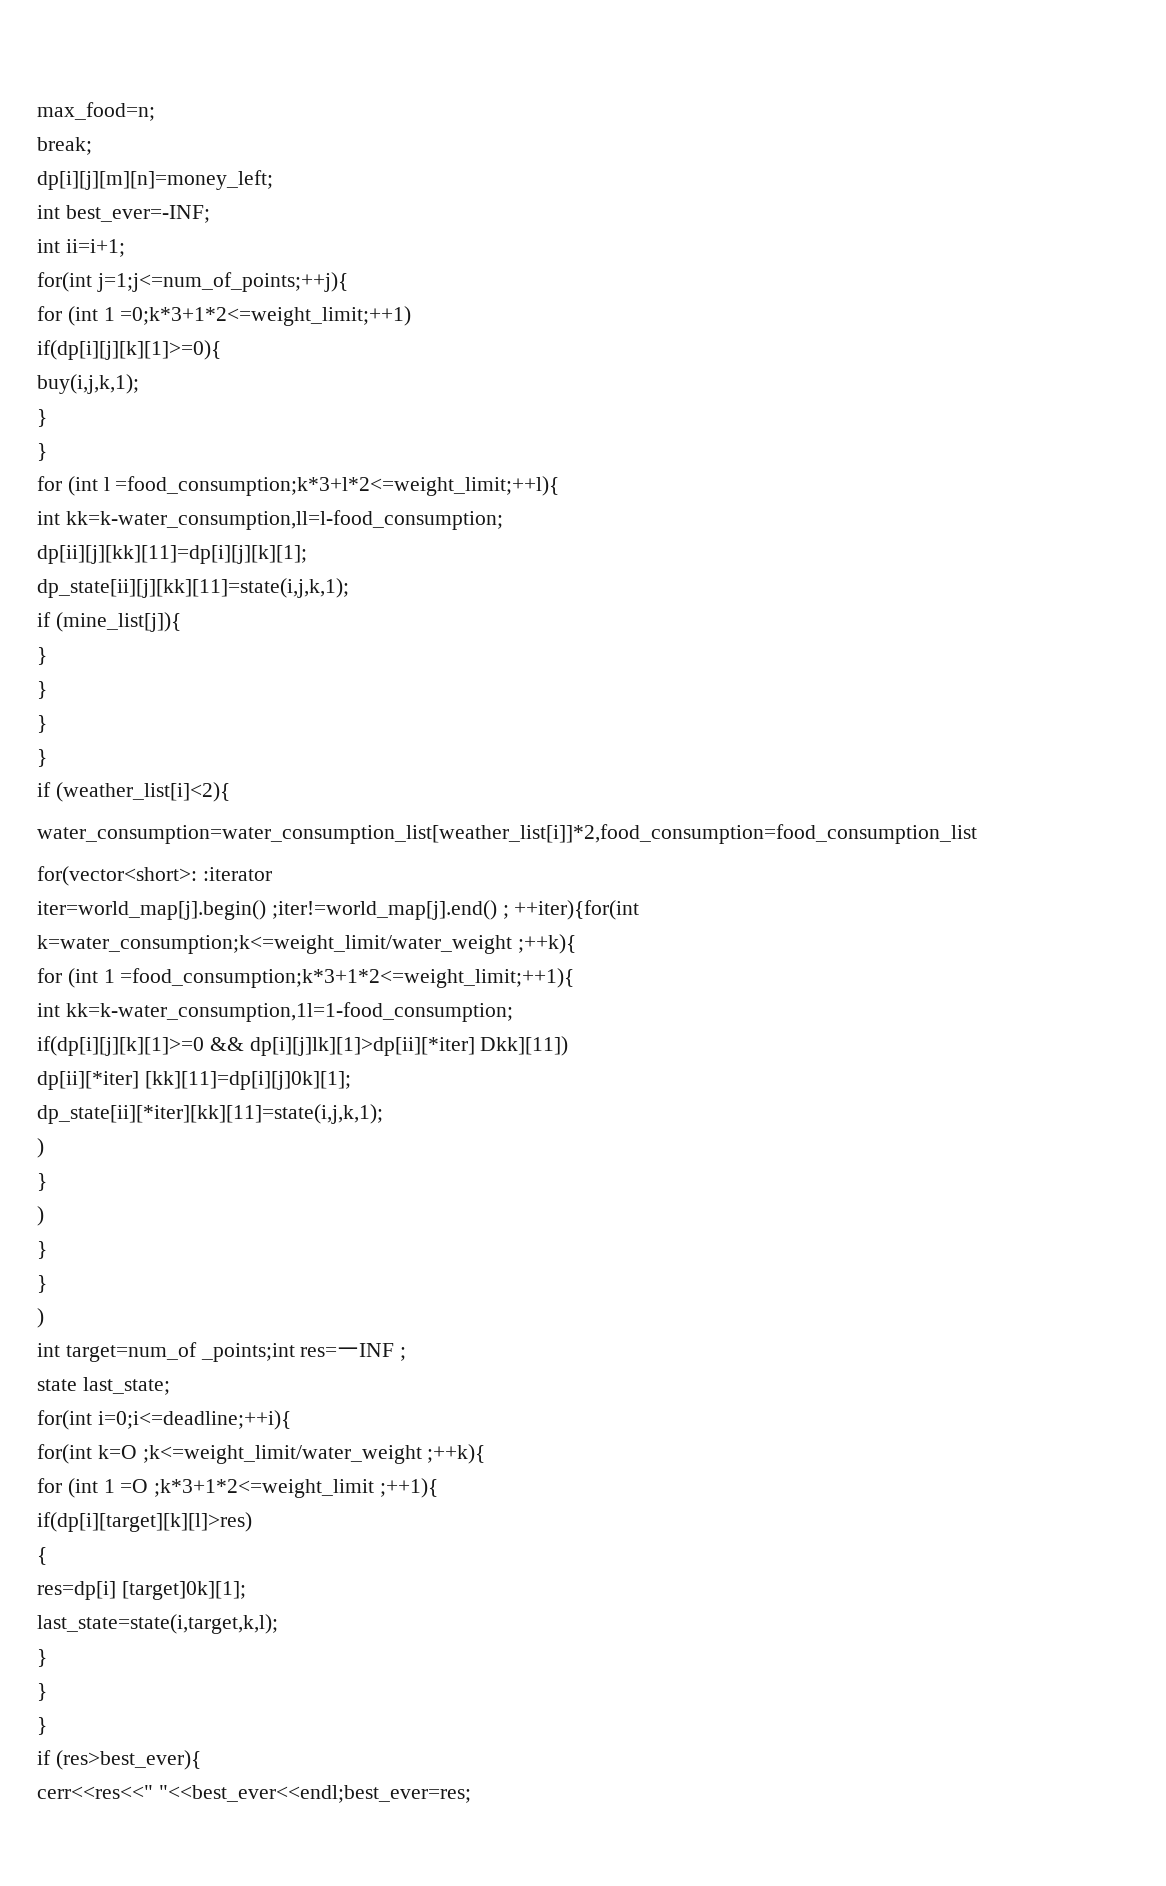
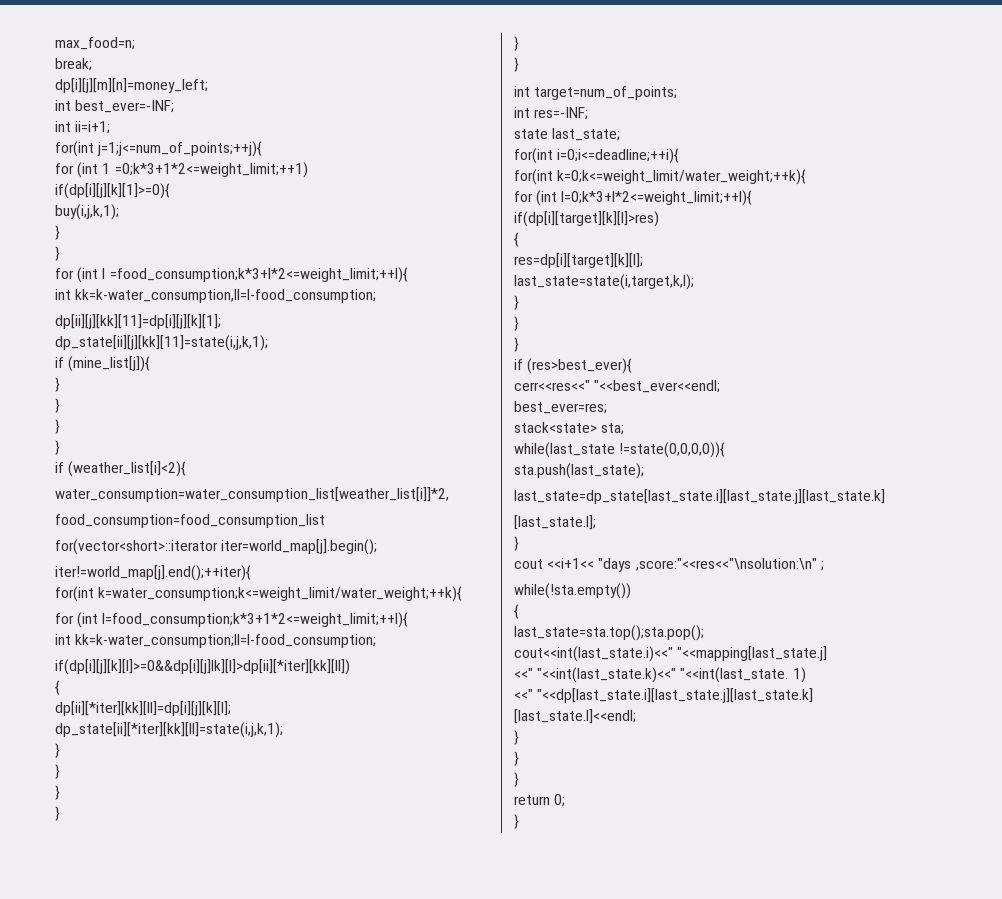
[37,824,977,844] [37,866,272,886] [37,900,640,920] [37,934,576,954] [37,968,575,988] [37,1002,513,1022] [37,1036,569,1056] [37,1071,351,1090] [37,1104,383,1124] [37,1138,44,1158] [37,1173,47,1191] [37,1206,44,1226] [37,1241,47,1259] [37,1275,47,1293] [37,1308,44,1328] [37,1342,407,1362] water_consumption=water_consumption_list[weather_list[i]]*2,food_consumption=food_consumption_list // for(vector<short>: :iterator // iter=world_map[j].begin() ;iter!=world_map[j].end() ; ++iter){for(int k=water_consumption;k<=weight_limit/water_weight ;++k){ // for (int 1 =food_consumption;k*3+1*2<=weight_limit;++1){ // int kk=k-water_consumption,1l=1-food_consumption; // if(dp[i][j][k][1]>=0 && dp[i][j]lk][1]>dp[ii][*iter] Dkk][11]) // dp[ii][*iter] [kk][11]=dp[i][j]0k][1]; // dp_state[ii][*iter][kk][11]=state(i,j,k,1); // ) // } // ) // } // } // ) // int target=num_of _points;int res=一INF ; -> [55,487,449,502] [55,514,325,528] [55,539,378,555] [55,565,251,581] [55,586,463,602] [55,612,409,628] [55,634,377,648] [55,659,350,675] [55,680,60,695] [55,701,231,716] [55,722,283,738] [55,743,60,758] [55,764,60,779] [55,785,60,800] [55,806,60,821] [514,36,519,51] [514,57,519,72] [514,86,678,100] [514,107,589,120] water_consumption=water_consumption_list[weather_list[i]]*2, // food_consumption=food_consumption_list // for(vector<short>::iterator iter=world_map[j].begin(); // iter!=world_map[j].end();++iter){ // for(int k=water_consumption;k<=weight_limit/water_weight;++k){ // for (int l=food_consumption;k*3+1*2<=weight_limit;++l){ // int kk=k-water_consumption;ll=l-food_consumption; // if(dp[i][j][k][l]>=0&&dp[i][j]lk][l]>dp[ii][*iter][kk][ll]) // { // dp[ii][*iter][kk][ll]=dp[i][j][k][l]; // dp_state[ii][*iter][kk][ll]=state(i,j,k,1); // } // } // } // } // } // } // int target=num_of_points; // int res=-INF;
[97,1444,486,1464] [37,1478,439,1498] k=O ;k<=weight_limit/water_weight ;++k){ // for (int 1 =O ;k*3+1*2<=weight_limit ;++1){ -> [557,169,807,185] [514,190,753,206] k=0;k<=weight_limit/water_weight;++k){ // for (int l=0;k*3+l*2<=weight_limit;++l){
[37,1581,246,1600] res=dp[i] [target]0k][1]; -> [514,253,643,268] res=dp[i][target][k][l];
[158,1785,471,1803] "<<best_ever<<endl;best_ever=res; -> [594,380,721,393] [514,401,607,414] [514,422,625,435] [514,442,726,458] [514,463,644,479] [514,489,885,504] [514,515,596,530] [514,536,519,551] [514,558,824,572] [514,583,631,599] [514,604,519,619] [514,625,704,641] [514,646,828,662] [514,667,806,683] [514,688,814,703] [514,709,636,724] [514,730,519,745] [514,751,519,766] [514,772,519,787] [514,794,566,807] [514,814,519,829] "<<best_ever<<endl; // best_ever=res; // stack<state> sta; // while(last_state !=state(0,0,0,0)){ // sta.push(last_state); // last_state=dp_state[last_state.i][last_state.j][last_state.k] // [last_state.l]; // } // cout <<i+1<< "days ,score:"<<res<<"\nsolution:\n" ; // while(!sta.empty()) // { // last_state=sta.top();sta.pop(); // cout<<int(last_state.i)<<" "<<mapping[last_state.j] // <<" "<<int(last_state.k)<<" "<<int(last_state. 1) // <<" "<<dp[last_state.i][last_state.j][last_state.k] // [last_state.l]<<endl; // } // } // } // return 0; // }

